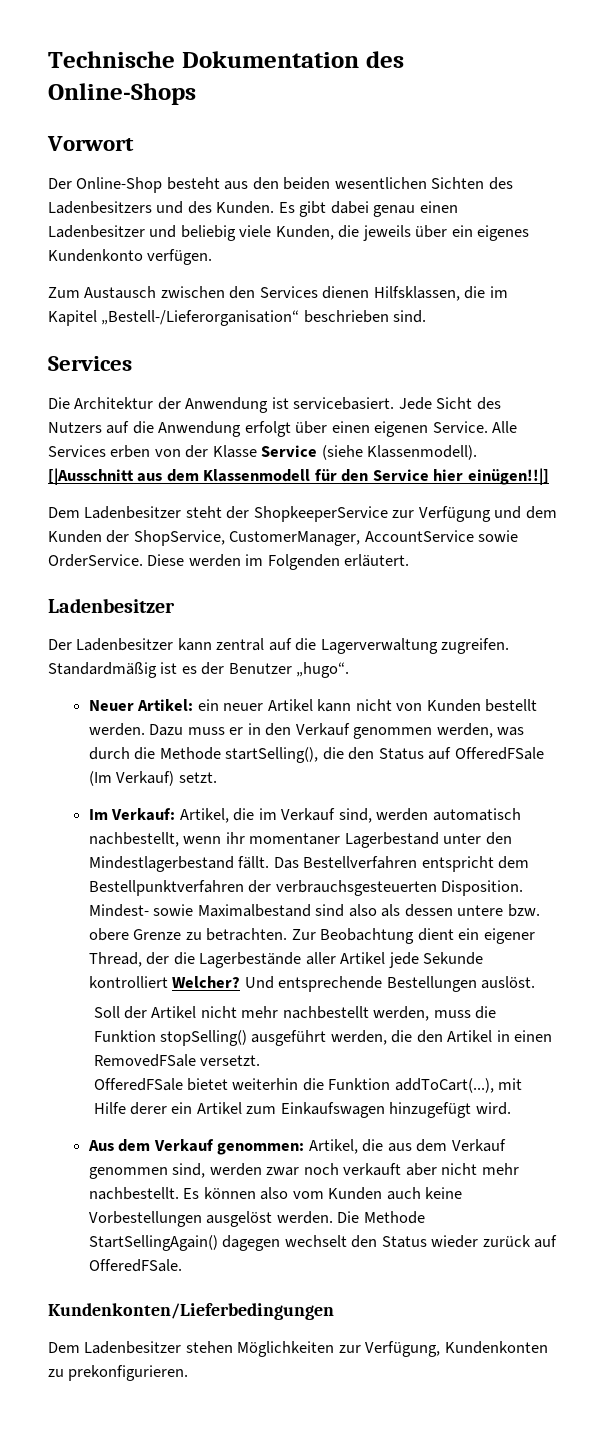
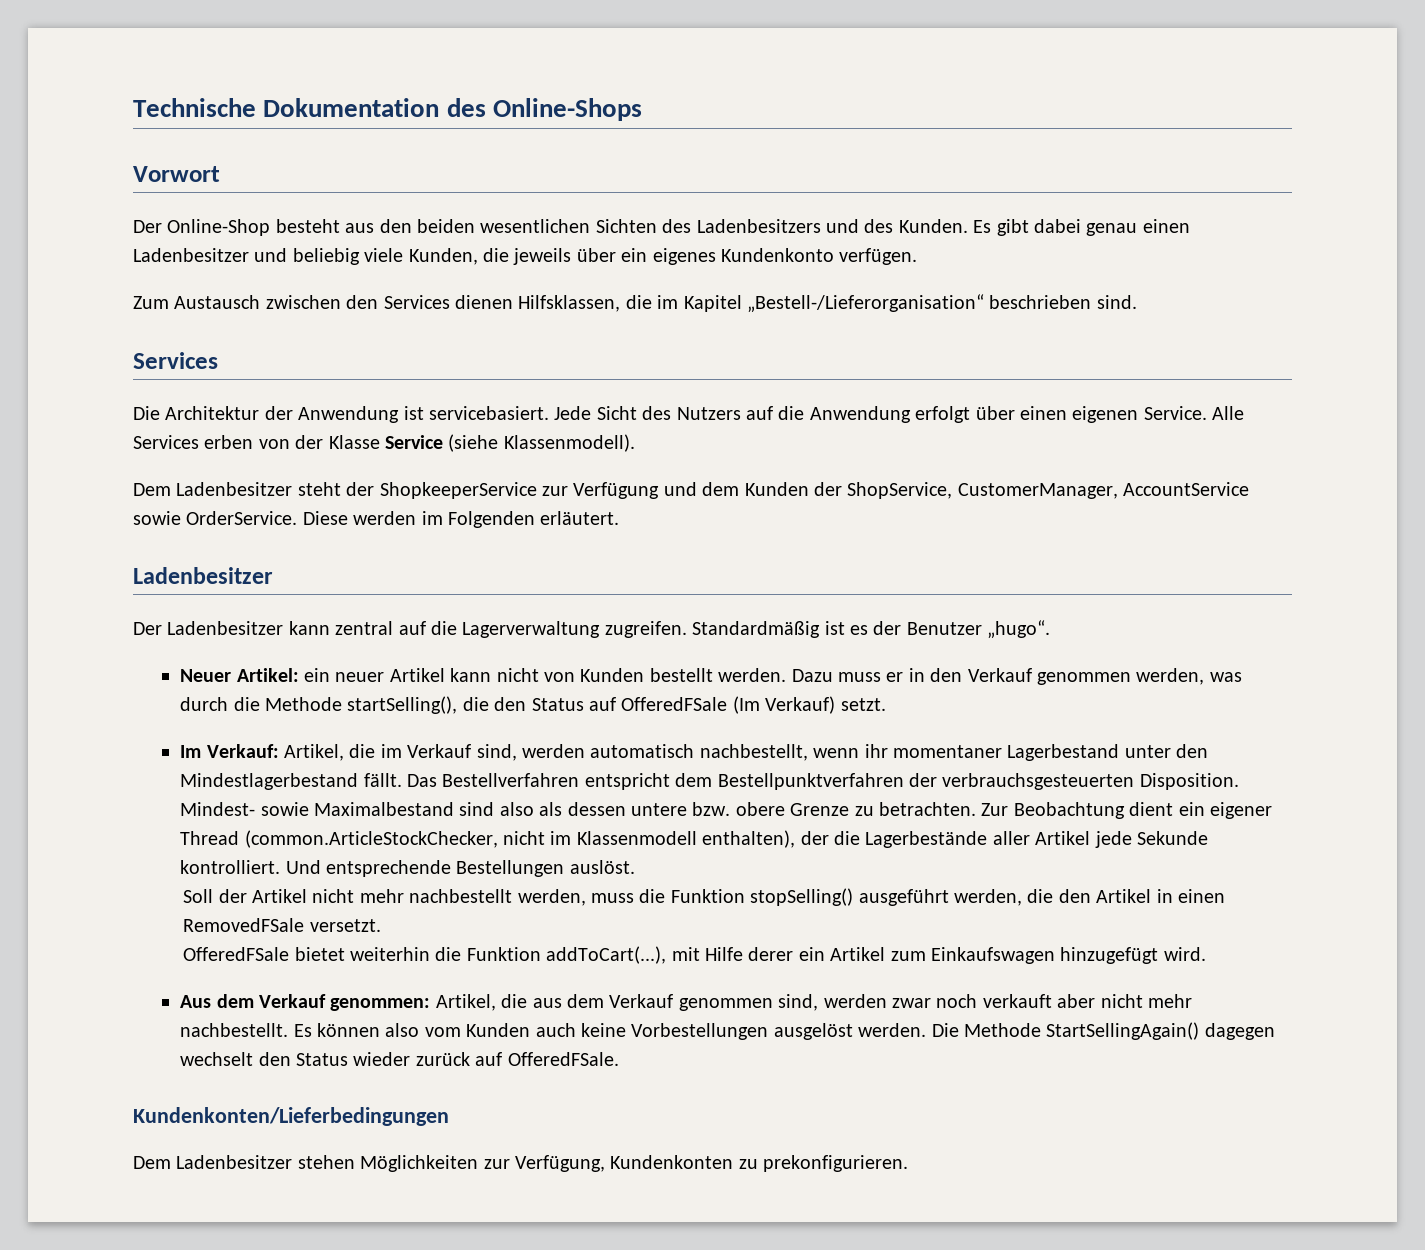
[48,468,549,485] [|Ausschnitt aus dem Klassenmodell für den Service hier einügen!!|] -> (635, 443) none
[88,952,142,967] Thread, -> [180,830,796,848] Thread (common.ArticleStockChecker, nicht im Klassenmodell enthalten),
[88,976,241,988] kontrolliert Welcher? -> [180,860,281,874] kontrolliert.

